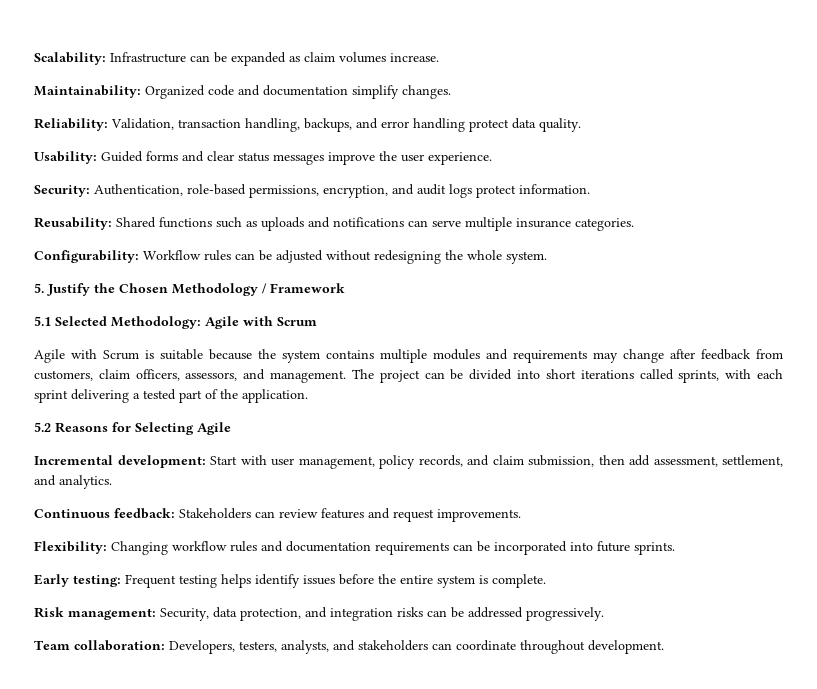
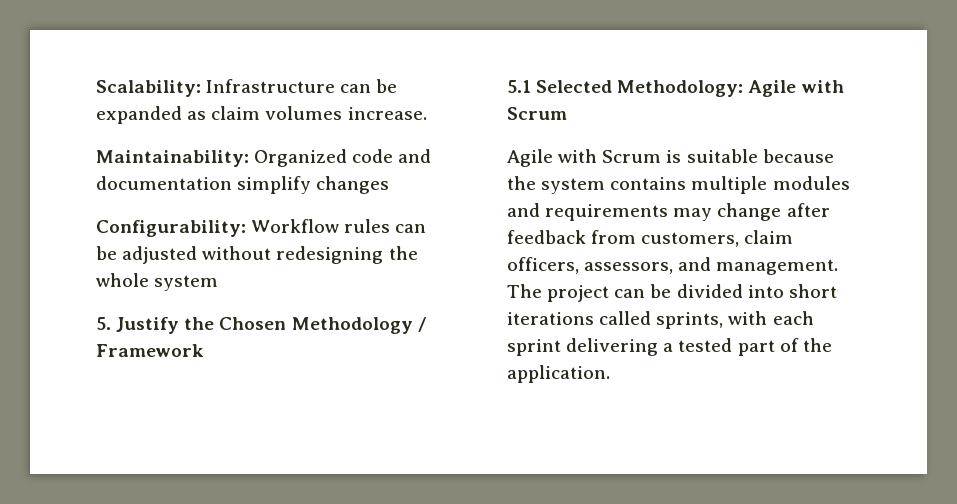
[402,85,451,99] [34,118,581,132] [34,151,492,165] [34,184,590,198] [34,217,634,231] changes. // Reliability: Validation, transaction handling, backups, and error handling protect data quality. // Usability: Guided forms and clear status messages improve the user experience. // Security: Authentication, role-based permissions, encryption, and audit logs protect information. // Reusability: Shared functions such as uploads and notifications can serve multiple insurance categories. -> [316,176,390,194] changes
[506,251,547,264] system. -> [154,275,219,291] system
[34,422,231,435] [34,455,783,469] [34,475,112,489] [34,508,521,522] [34,541,675,555] [34,574,546,588] [34,607,604,621] [34,640,664,654] // 5.2 Reasons for Selecting Agile // Incremental development: Start with user management, policy records, and claim submission, then add assessment, settlement, and analytics. // Continuous feedback: Stakeholders can review features and request improvements. // Flexibility: Changing workflow rules and documentation requirements can be incorporated into future sprints. // Early testing: Frequent testing helps identify issues before the entire system is complete. // Risk management: Security, data protection, and integration risks can be addressed progressively. // Team collaboration: Developers, testers, analysts, and stakeholders can coordinate throughout development. -> (610, 374) none

